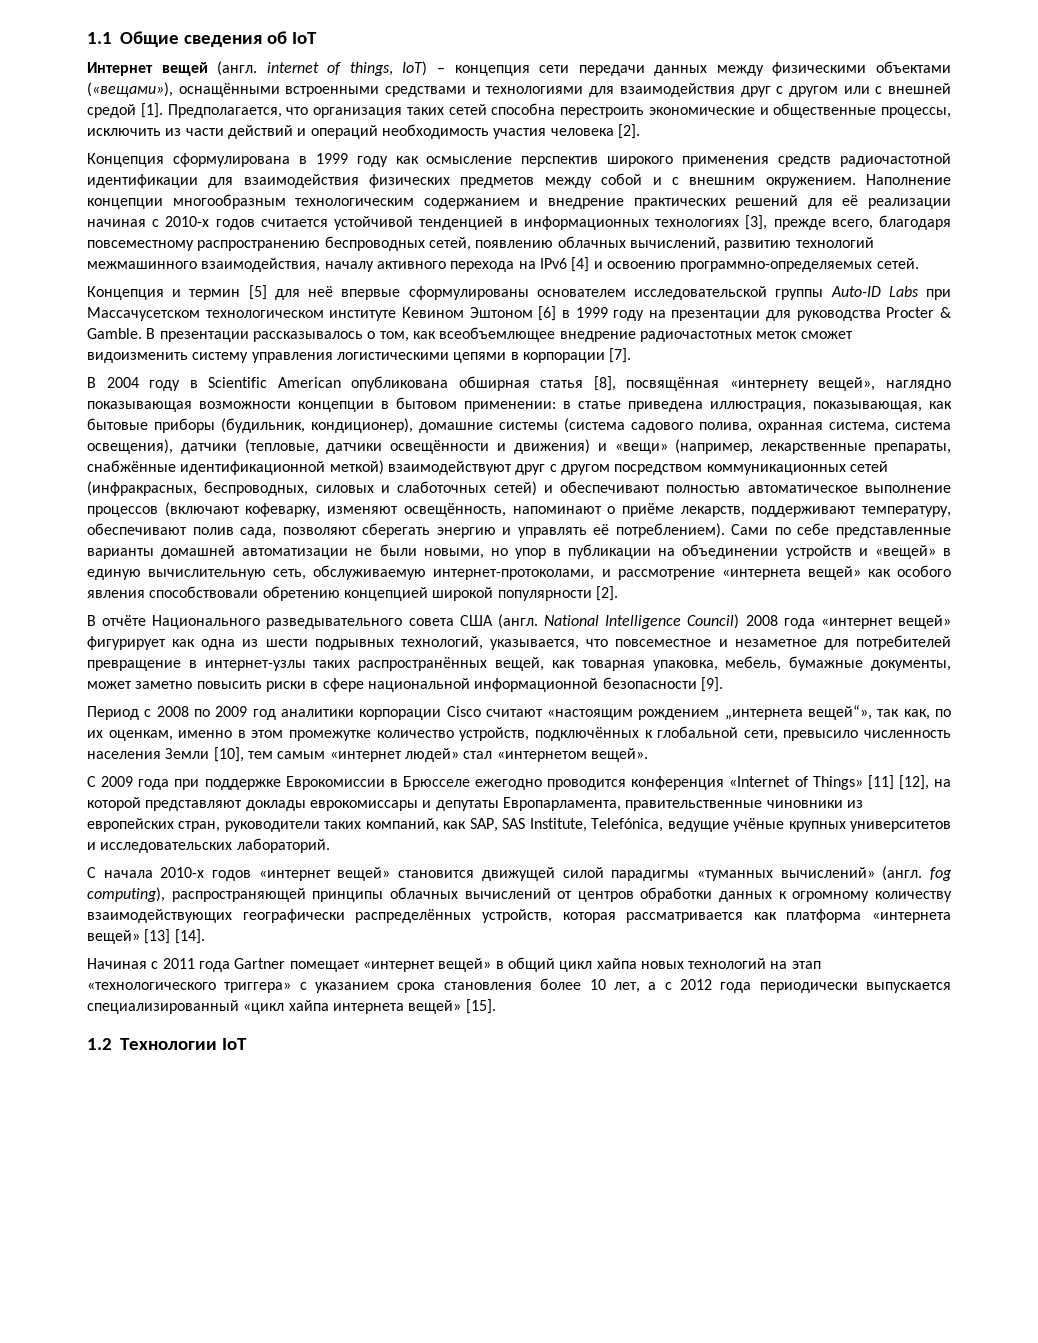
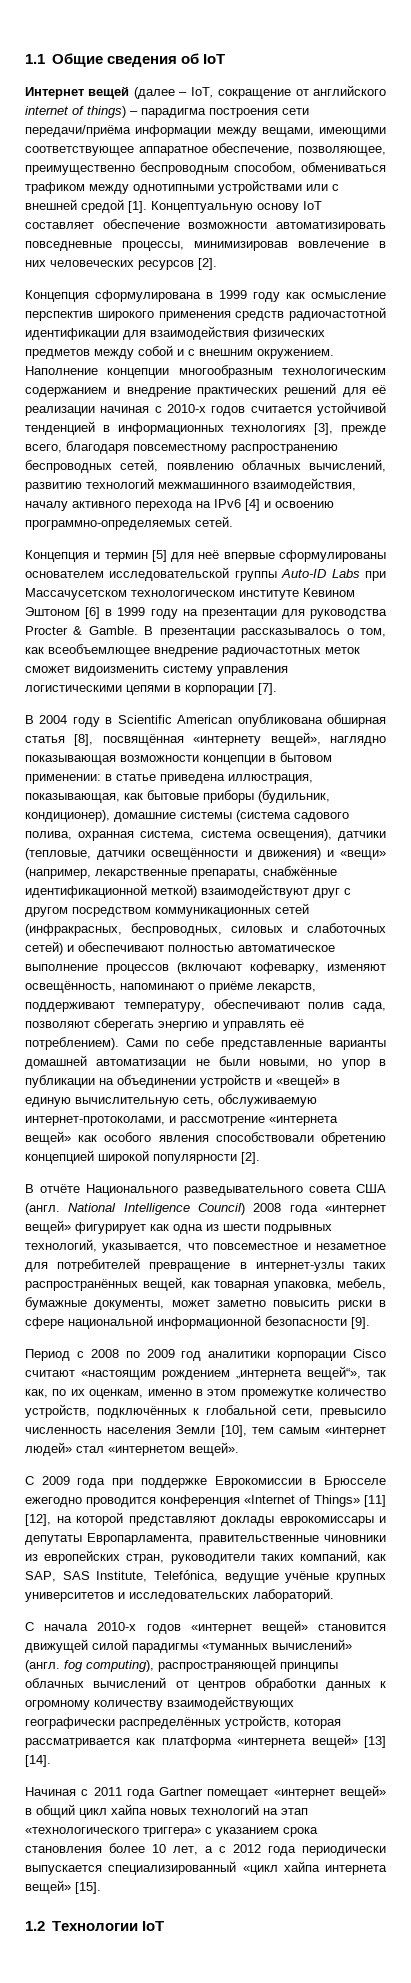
[217,61,951,76] [87,82,838,97] (англ. internet of things, IoT) – концепция сети передачи данных между физическими объектами («вещами»), оснащёнными встроенными средствами и технологиями для взаимодействия друг с другом -> [133,85,386,99] [25,106,309,118] [25,125,386,137] [25,143,387,156] [25,162,386,175] [25,180,302,194] (далее – IoT, сокращение от английского internet of things) – парадигма построения сети передачи/приёма информации между вещами, имеющими соответствующее аппаратное обеспечение, позволяющее, преимущественно беспроводным способом, обмениваться трафиком между однотипными устройствами
[167,103,951,118] [87,124,614,139] Предполагается, что организация таких сетей способна перестроить экономические и общественные процессы, исключить из части действий и операций необходимость участия человека -> [151,201,322,213] [25,219,386,232] [25,241,386,251] [25,260,194,270] Концептуальную основу IoT составляет обеспечение возможности автоматизировать повседневные процессы, минимизировав вовлечение в них человеческих ресурсов

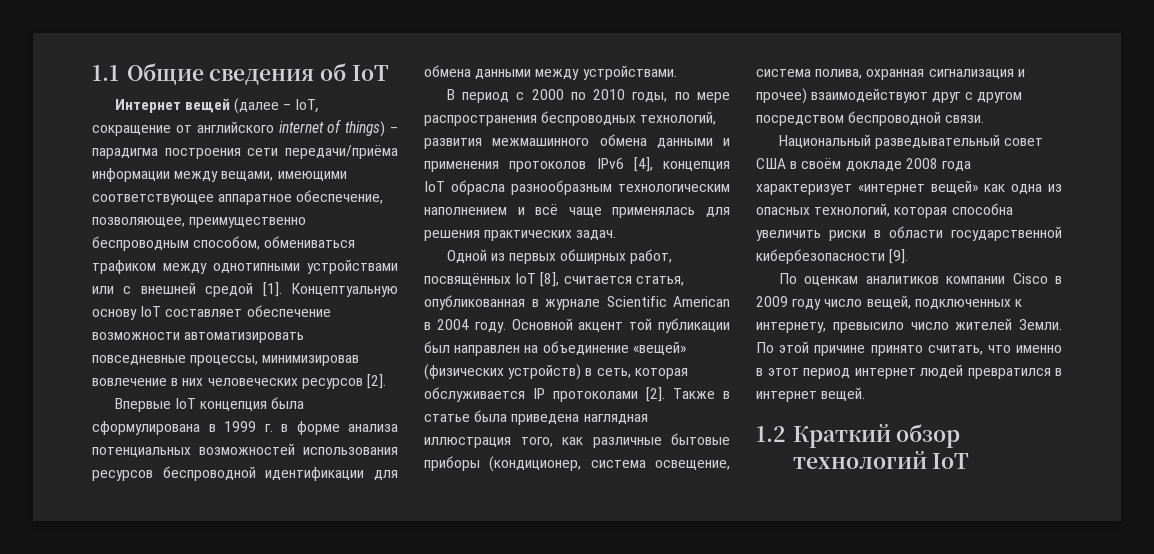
[25,290,386,302] [25,307,386,321] [25,326,325,340] [25,345,334,359] [25,365,386,378] [25,383,386,397] [25,402,386,416] [25,421,386,435] [25,441,338,454] [25,459,386,473] [25,478,356,492] [25,499,334,511] [25,516,233,530] [25,550,386,562] [25,567,386,581] [25,588,355,600] [25,607,387,619] [25,626,386,638] [25,644,360,657] [25,666,288,676] [25,683,277,695] [25,714,386,727] [25,732,386,746] [25,752,332,765] [25,774,313,784] [25,790,330,803] [25,810,349,822] [25,829,386,841] [25,848,386,860] [25,866,337,879] [25,884,197,898] Концепция сформулирована в 1999 году как осмысление перспектив широкого применения средств радиочастотной идентификации для взаимодействия физических предметов между собой и с внешним окружением. Наполнение концепции многообразным технологическим содержанием и внедрение практических решений для её реализации начиная с 2010-х годов считается устойчивой тенденцией в информационных технологиях [3], прежде всего, благодаря повсеместному распространению беспроводных сетей, появлению облачных вычислений, развитию технологий межмашинного взаимодействия, началу активного перехода на IPv6 [4] и освоению программно-определяемых сетей. // Концепция и термин [5] для неё впервые сформулированы основателем исследовательской группы Auto-ID Labs при Массачусетском технологическом институте Кевином Эштоном [6] в 1999 году на презентации для руководства Procter & Gamble. В презентации рассказывалось о том, как всеобъемлющее внедрение радиочастотных меток сможет видоизменить систему управления логистическими цепями в корпорации [7]. // В 2004 году в Scientific American опубликована обширная статья [8], посвящённая «интернету вещей», наглядно показывающая возможности концепции в бытовом применении: в статье приведена иллюстрация, показывающая, как бытовые приборы (будильник, кондиционер), домашние системы (система садового полива, охранная система, система освещения), датчики (тепловые, датчики освещённости и движения) и «вещи» (например, лекарственные препараты, снабжённые идентификационной меткой) -> [114,397,305,412] [92,421,398,435] [92,443,398,457] [92,466,398,481] [424,65,677,80] [446,89,730,103] [424,111,717,126] [424,134,730,149] [424,157,730,172] [424,180,730,195] [424,204,730,218] [424,230,617,241] [446,249,673,264] [424,272,684,287] [424,295,730,310] [424,318,730,333] [424,341,686,356] [424,364,688,380] [424,387,730,402] [424,410,648,425] [424,433,730,448] [424,456,730,472] [756,69,1025,80] [756,88,807,104] Впервые IoT концепция была сформулирована в 1999 г. в форме анализа потенциальных возможностей использования ресурсов беспроводной идентификации для обмена данными между устройствами. // В период с 2000 по 2010 годы, по мере распространения беспроводных технологий, развития межмашинного обмена данными и применения протоколов IPv6 [4], концепция IoT обрасла разнообразным технологическим наполнением и всё чаще применялась для решения практических задач. // Одной из первых обширных работ, посвящённых IoT [8], считается статья, опубликованная в журнале Scientific American в 2004 году. Основной акцент той публикации был направлен на объединение «вещей» (физических устройств) в сеть, которая обслуживается IP протоколами [2]. Также в статье была приведена наглядная иллюстрация того, как различные бытовые приборы (кондиционер, система освещение, система полива, охранная сигнализация и прочее)
[155,903,309,917] [25,923,386,936] [25,941,335,955] [25,962,386,974] [25,981,316,993] [25,999,386,1012] [25,1018,304,1031] [25,1037,386,1050] [25,1055,386,1069] [25,1074,340,1088] [25,1094,317,1107] [25,1116,338,1126] [25,1131,386,1145] [25,1150,260,1164] [25,1184,386,1196] [25,1203,245,1215] коммуникационных сетей (инфракрасных, беспроводных, силовых и слаботочных сетей) и обеспечивают полностью автоматическое выполнение процессов (включают кофеварку, изменяют освещённость, напоминают о приёме лекарств, поддерживают температуру, обеспечивают полив сада, позволяют сберегать энергию и управлять её потреблением). Сами по себе представленные варианты домашней автоматизации не были новыми, но упор в публикации на объединении устройств и «вещей» в единую вычислительную сеть, обслуживаемую интернет-протоколами, и рассмотрение «интернета вещей» как особого явления способствовали обретению концепцией широкой популярности [2]. // В отчёте Национального разведывательного совета США (англ. National Intelligence Council) -> [848,111,985,126] [778,134,1043,149] [756,158,902,171] беспроводной связи. // Национальный разведывательный совет США в своём докладе
[325,1205,386,1215] [25,1220,146,1234] «интернет вещей» фигурирует -> [756,180,978,195] характеризует «интернет вещей»
[223,1224,332,1234] [25,1239,386,1253] [25,1258,386,1272] [25,1277,387,1291] [25,1297,386,1310] [25,1315,370,1329] [25,1349,386,1361] [25,1366,386,1380] [25,1389,386,1399] [25,1404,386,1418] [25,1425,386,1437] [25,1442,239,1456] [25,1476,386,1488] [25,1495,386,1507] [25,1512,386,1526] [25,1533,386,1545] [25,1550,386,1564] [25,1570,386,1583] [25,1588,334,1602] [25,1620,386,1634] [25,1639,352,1653] [25,1658,338,1672] [25,1677,386,1691] [25,1696,294,1710] [25,1715,341,1729] [25,1734,386,1748] [25,1755,51,1767] [25,1785,386,1799] [25,1804,308,1818] [25,1827,318,1837] [25,1843,386,1856] [25,1861,387,1875] [25,1880,101,1894] [25,1921,138,1931] шести подрывных технологий, указывается, что повсеместное и незаметное для потребителей превращение в интернет-узлы таких распространённых вещей, как товарная упаковка, мебель, бумажные документы, может заметно повысить риски в сфере национальной информационной безопасности [9]. // Период с 2008 по 2009 год аналитики корпорации Cisco считают «настоящим рождением „интернета вещей“», так как, по их оценкам, именно в этом промежутке количество устройств, подключённых к глобальной сети, превысило численность населения Земли [10], тем самым «интернет людей» стал «интернетом вещей». // С 2009 года при поддержке Еврокомиссии в Брюсселе ежегодно проводится конференция «Internet of Things» [11] [12], на которой представляют доклады еврокомиссары и депутаты Европарламента, правительственные чиновники из европейских стран, руководители таких компаний, как SAP, SAS Institute, Telefónica, ведущие учёные крупных университетов и исследовательских лабораторий. // С начала 2010-х годов «интернет вещей» становится движущей силой парадигмы «туманных вычислений» (англ. fog computing), распространяющей принципы облачных вычислений от центров обработки данных к огромному количеству взаимодействующих географически распределённых устройств, которая рассматривается как платформа «интернета вещей» [13] [14]. // Начиная с 2011 года Gartner помещает «интернет вещей» в общий цикл хайпа новых технологий на этап «технологического триггера» с указанием срока становления более 10 лет, а с 2012 года периодически выпускается специализированный «цикл хайпа интернета вещей» [15]. // 1.2 Технологии -> [756,203,1013,218] [756,226,1062,241] [756,249,909,264] [778,273,1062,286] [756,295,1022,310] [756,318,1062,333] [756,341,1062,356] [756,364,1062,379] [756,387,866,402] [756,423,961,448] [792,450,927,469] опасных технологий, которая способна увеличить риски в области государственной кибербезопасности [9]. // По оценкам аналитиков компании Cisco в 2009 году число вещей, подключенных к интернету, превысило число жителей Земли. По этой причине принято считать, что именно в этот период интернет людей превратился в интернет вещей. // 1.2 Краткий обзор технологий

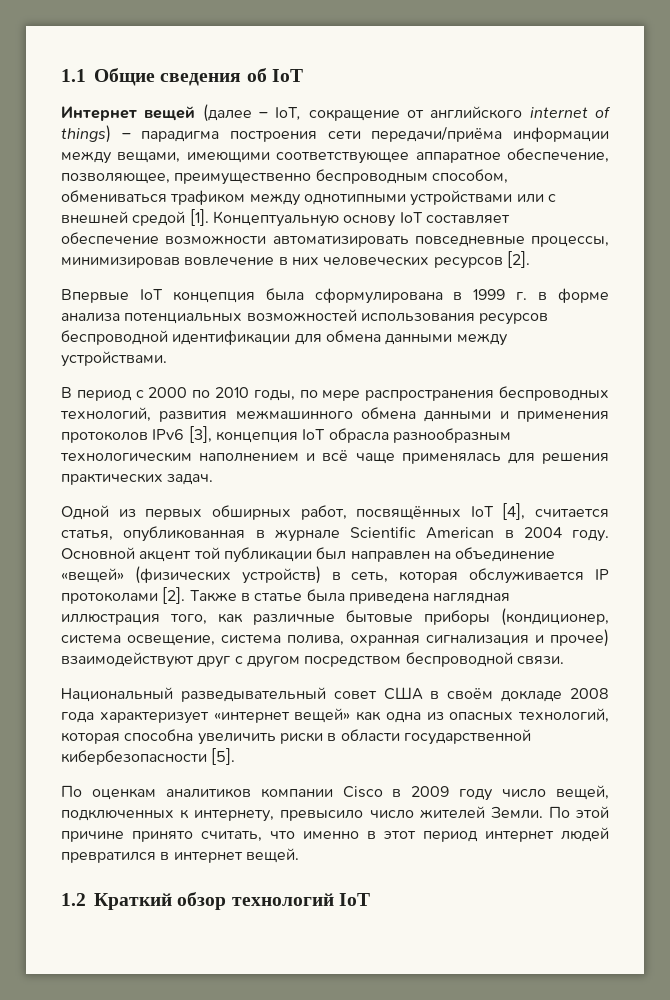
[633,157,653,172] [4], -> [188,426,212,443] [3],
[540,272,560,287] [8], -> [502,503,526,520] [4],
[889,249,909,264] [9]. -> [211,748,236,765] [5].

